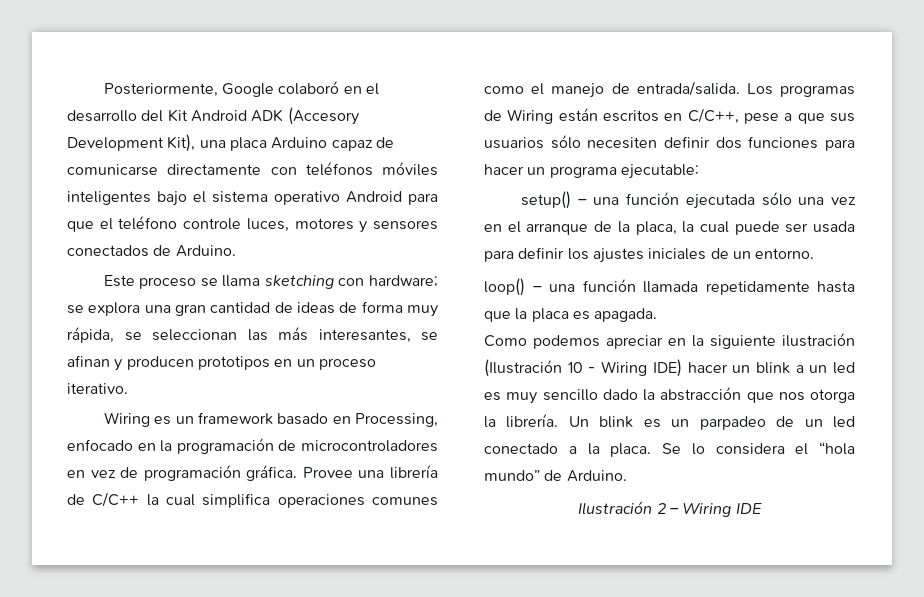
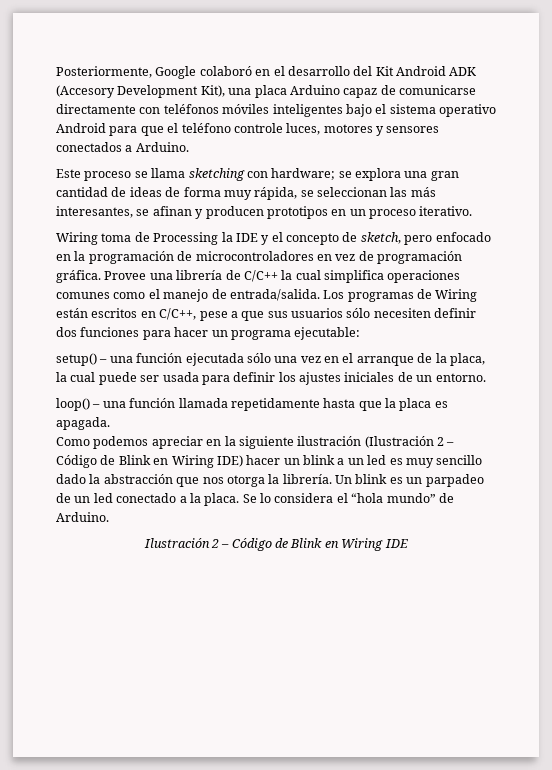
[153,245,172,256] de -> [125,145,133,152] a
[154,412,439,427] es un framework basado en Processing, -> [101,232,433,245] toma de Processing la IDE y el concepto de sketch, pero
[567,362,596,373] 10 - -> [437,437,455,446] [56,455,169,468] 2 – Código de Blink en
(679, 511) none -> [231,538,339,551] Código de Blink en

